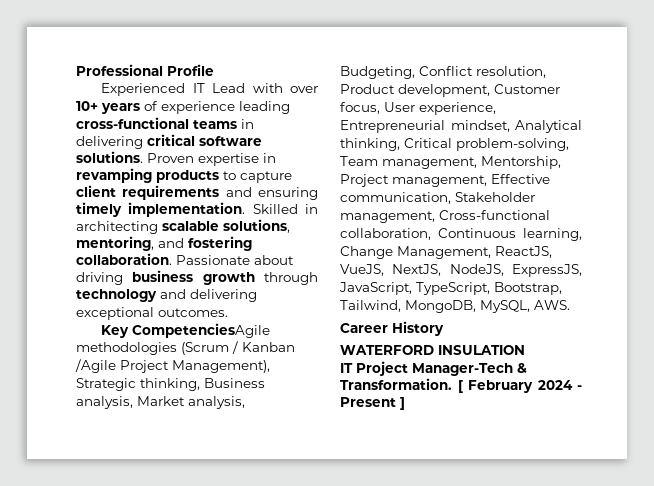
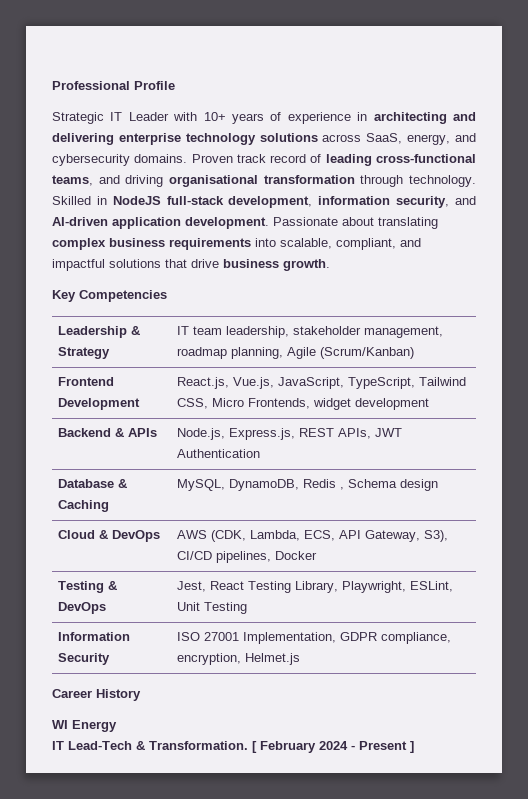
[101,83,319,96] [76,101,290,114] [76,117,254,129] [76,134,262,149] [76,151,276,166] [76,168,292,183] [76,185,318,200] [76,202,318,217] [76,219,290,234] [76,236,252,251] [76,253,294,265] [76,270,318,285] [76,289,257,302] [76,307,228,320] [101,323,271,338] [76,341,295,355] [75,359,270,373] [76,378,265,391] [76,396,245,409] [340,66,546,79] [340,84,560,97] [340,102,496,115] [340,120,582,133] [340,138,569,151] [340,156,561,169] [340,174,550,187] [340,192,535,204] [340,210,550,223] [340,228,582,241] [340,246,552,259] [340,264,582,277] [339,282,562,295] [340,300,570,313] Experienced IT Lead with over 10+ years of experience leading cross-functional teams in delivering critical software solutions. Proven expertise in revamping products to capture client requirements and ensuring timely implementation. Skilled in architecting scalable solutions, mentoring, and fostering collaboration. Passionate about driving business growth through technology and delivering exceptional outcomes. // Key CompetenciesAgile methodologies (Scrum / Kanban /Agile Project Management), Strategic thinking, Business analysis, Market analysis, Budgeting, Conflict resolution, Product development, Customer focus, User experience, Entrepreneurial mindset, Analytical thinking, Critical problem-solving, Team management, Mentorship, Project management, Effective communication, Stakeholder management, Cross-functional collaboration, Continuous learning, Change Management, ReactJS, VueJS, NextJS, NodeJS, ExpressJS, JavaScript, TypeScript, Bootstrap, Tailwind, MongoDB, MySQL, AWS. -> [52,112,476,124] [52,133,476,145] [52,154,476,166] [52,175,476,187] [52,196,476,208] [52,217,438,229] [52,238,421,250] [52,259,330,271] [52,290,167,302] [58,326,141,338] [58,347,111,359] [177,326,444,338] [177,347,415,359] [58,377,115,386] [58,398,141,410] [177,377,467,389] [177,398,430,410] [58,428,158,437] [177,428,403,440] [177,449,261,458] [58,479,128,488] [58,500,110,512] [177,479,439,491] [58,530,161,542] [177,530,449,542] [177,551,318,563] [58,581,118,593] [58,602,107,614] [177,581,454,593] [177,602,248,614] [58,632,131,641] [58,653,111,665] [177,632,452,644] [177,653,301,665] Strategic IT Leader with 10+ years of experience in architecting and delivering enterprise technology solutions across SaaS, energy, and cybersecurity domains. Proven track record of leading cross-functional teams, and driving organisational transformation through technology. Skilled in NodeJS full-stack development, information security, and AI-driven application development. Passionate about translating complex business requirements into scalable, compliant, and impactful solutions that drive business growth. // Key Competencies // Leadership & Strategy | IT team leadership, stakeholder management, roadmap planning, Agile (Scrum/Kanban) // Frontend Development | React.js, Vue.js, JavaScript, TypeScript, Tailwind CSS, Micro Frontends, widget development // Backend & APIs | Node.js, Express.js, REST APIs, JWT Authentication // Database & Caching | MySQL, DynamoDB, Redis , Schema design // Cloud & DevOps | AWS (CDK, Lambda, ECS, API Gateway, S3), CI/CD pipelines, Docker // Testing & DevOps | Jest, React Testing Library, Playwright, ESLint, Unit Testing // Information Security | ISO 27001 Implementation, GDPR compliance, encryption, Helmet.js
[340,345,525,355] [340,361,513,376] WATERFORD INSULATION // IT Project Manager-Tech -> [52,720,117,732] [52,741,132,750] WI Energy // IT Lead-Tech

